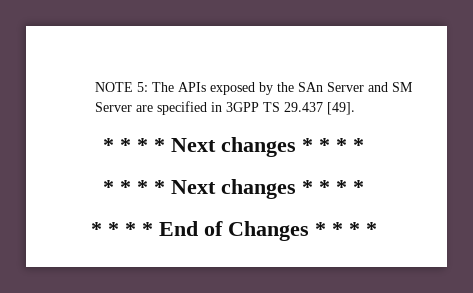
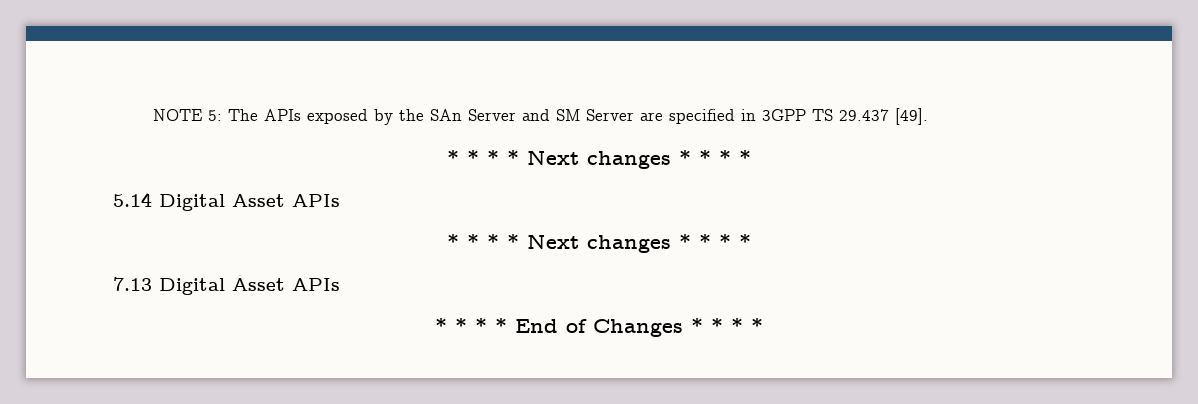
(364, 145) none -> [113,192,340,211] // 5.14 Digital Asset APIs
(364, 187) none -> [113,277,340,295] // 7.13 Digital Asset APIs

